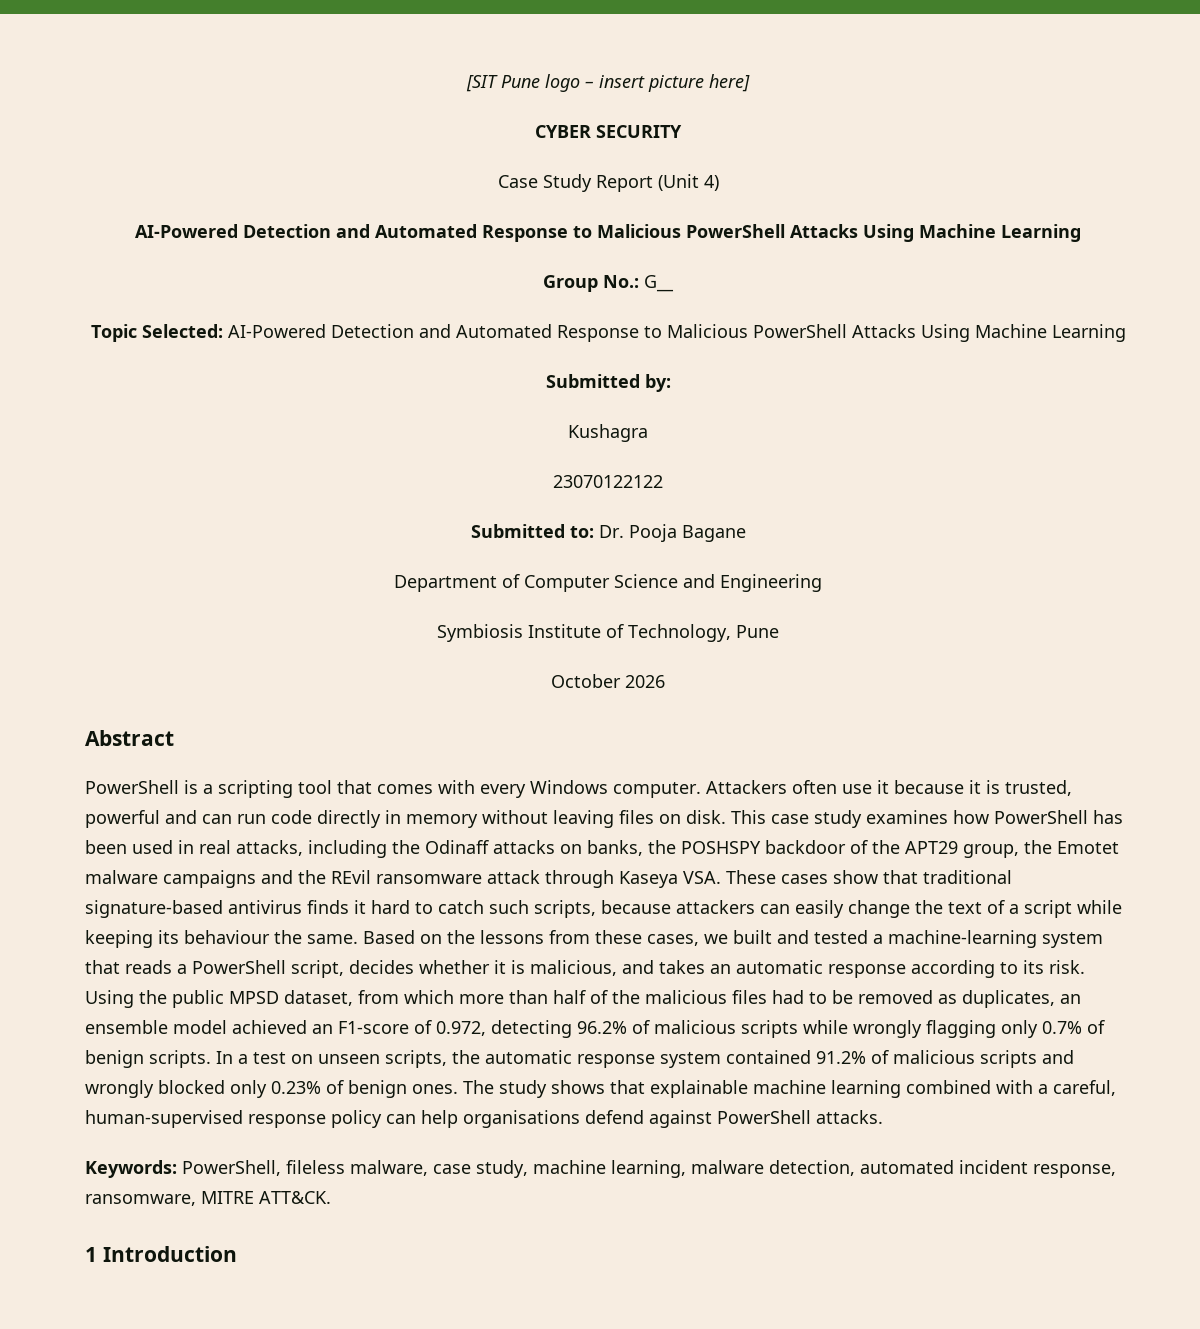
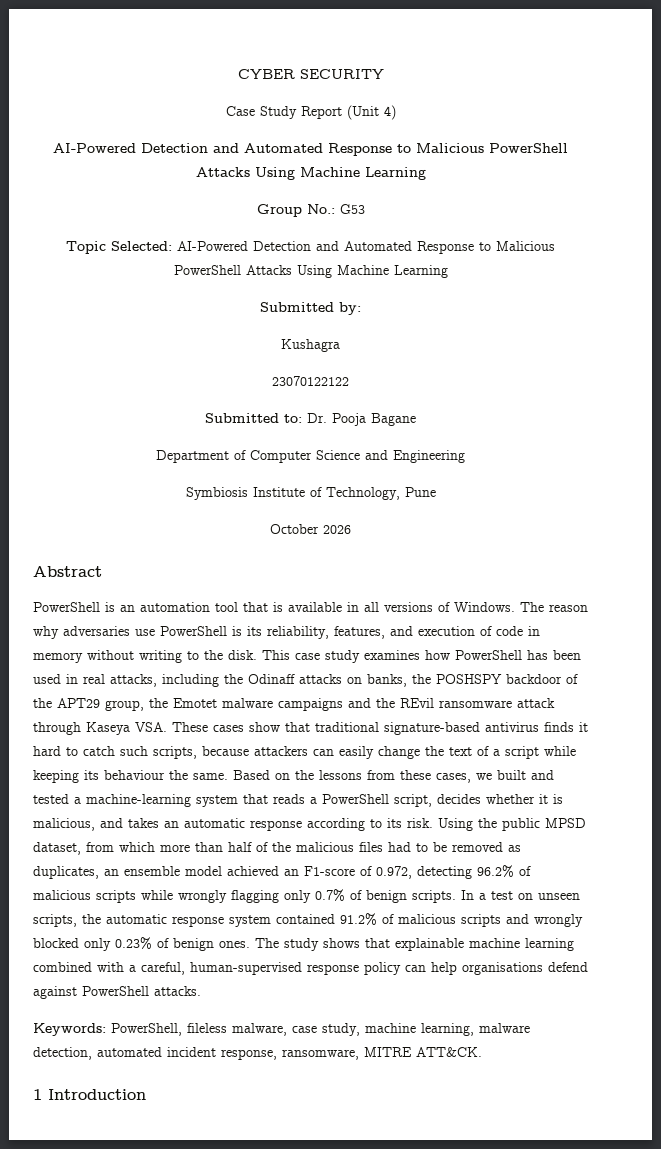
[466,74,750,92] [SIT Pune logo – insert picture here] // -> (237, 74) none
[644,275,674,292] G__ -> [339,204,365,214] G53
[203,780,1072,798] [85,810,681,828] a scripting tool that comes with every Windows computer. Attackers often use it because it is trusted, powerful and can run code directly in memory without leaving files on -> [120,602,588,612] [33,626,540,639] [33,650,223,663] an automation tool that is available in all versions of Windows. The reason why adversaries use PowerShell is its reliability, features, and execution of code in memory without writing to the

